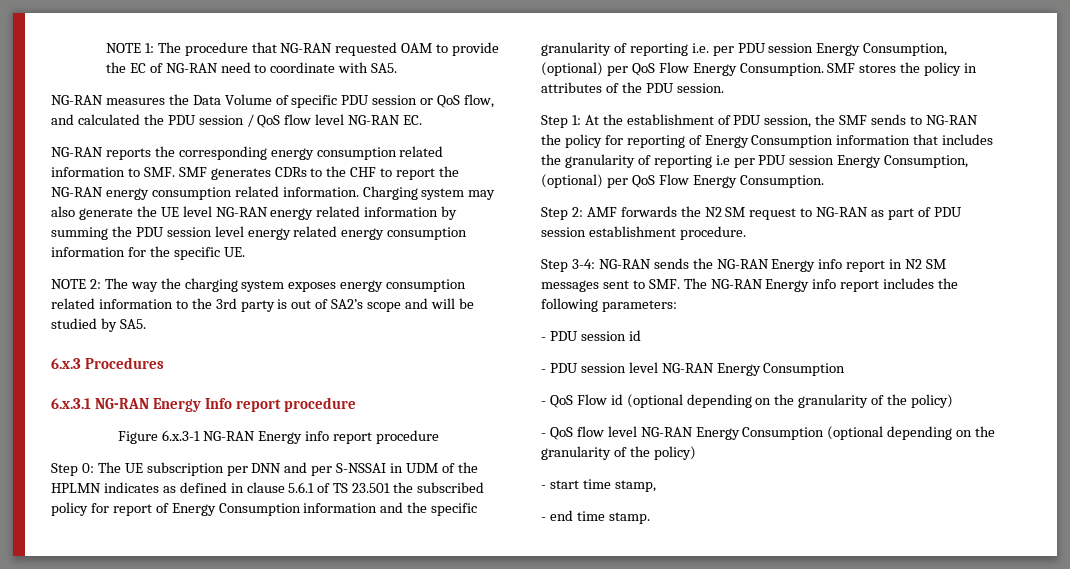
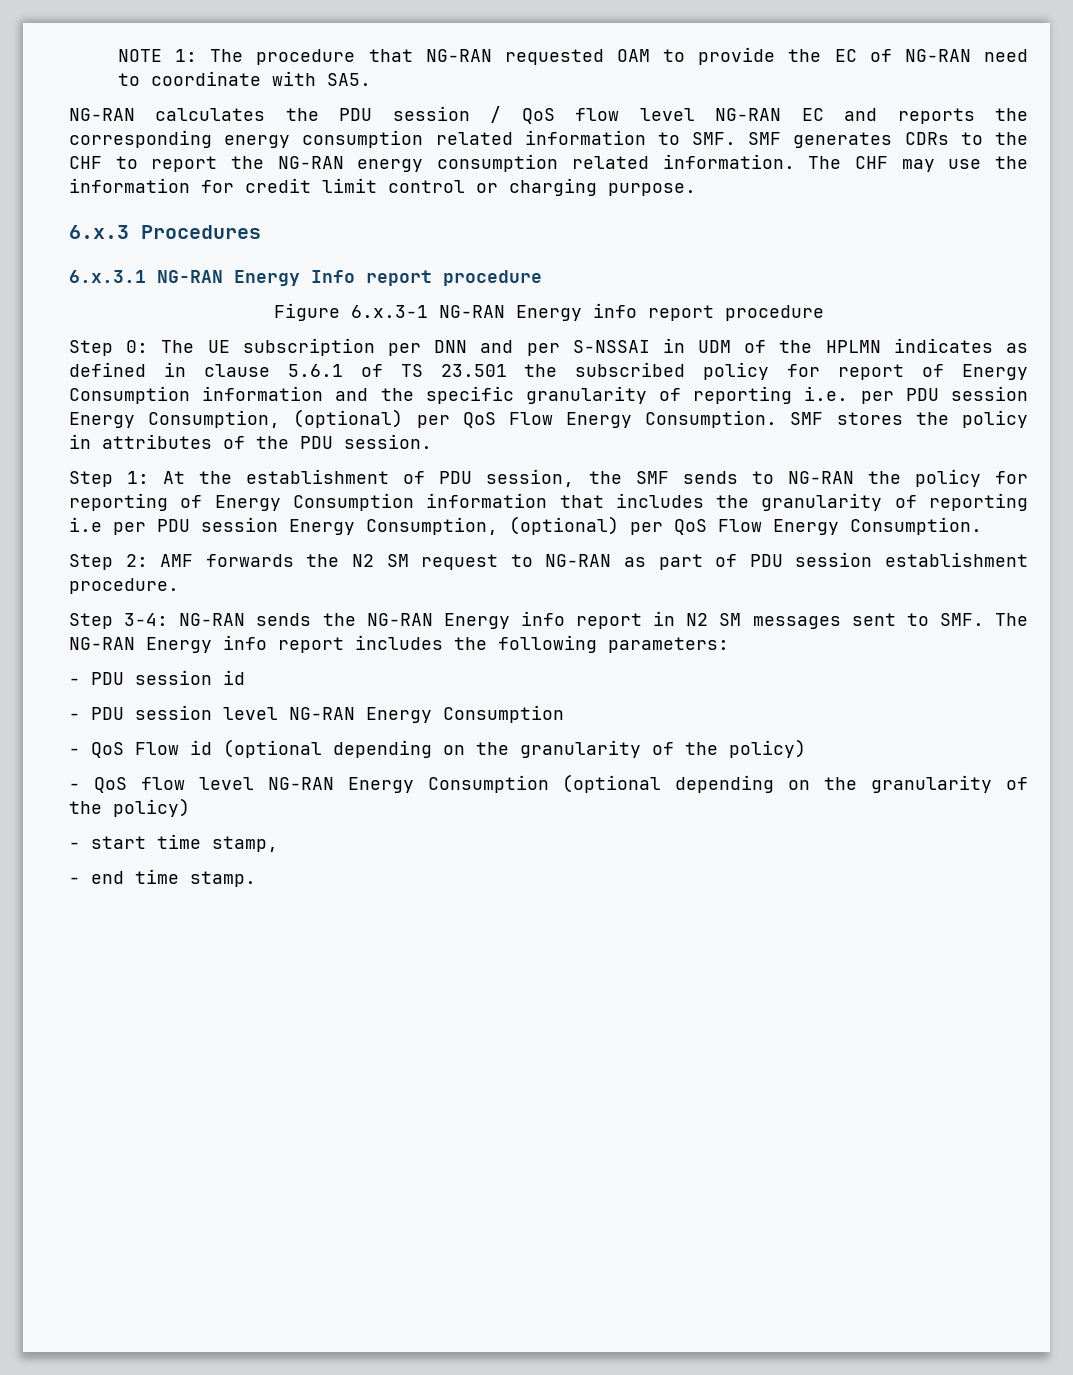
[105,94,495,108] [51,114,140,125] measures the Data Volume of specific PDU session or QoS flow, and calculated -> [155,108,266,121] calculates
[403,115,423,125] [51,147,103,157] EC. // NG-RAN -> [801,108,878,121] EC and
[362,186,496,200] [51,206,458,220] [51,226,468,240] [51,246,245,260] [51,278,467,292] [51,298,474,312] [51,318,146,332] Charging system may also generate the UE level NG-RAN energy related information by summing the PDU session level energy related energy consumption information for the specific UE. // NOTE 2: The way the charging system exposes energy consumption related information to the 3rd party is out of SA2’s scope and will be studied by SA5. -> [808,156,1029,172] [69,178,696,196] The CHF may use the information for credit limit control or charging purpose.

